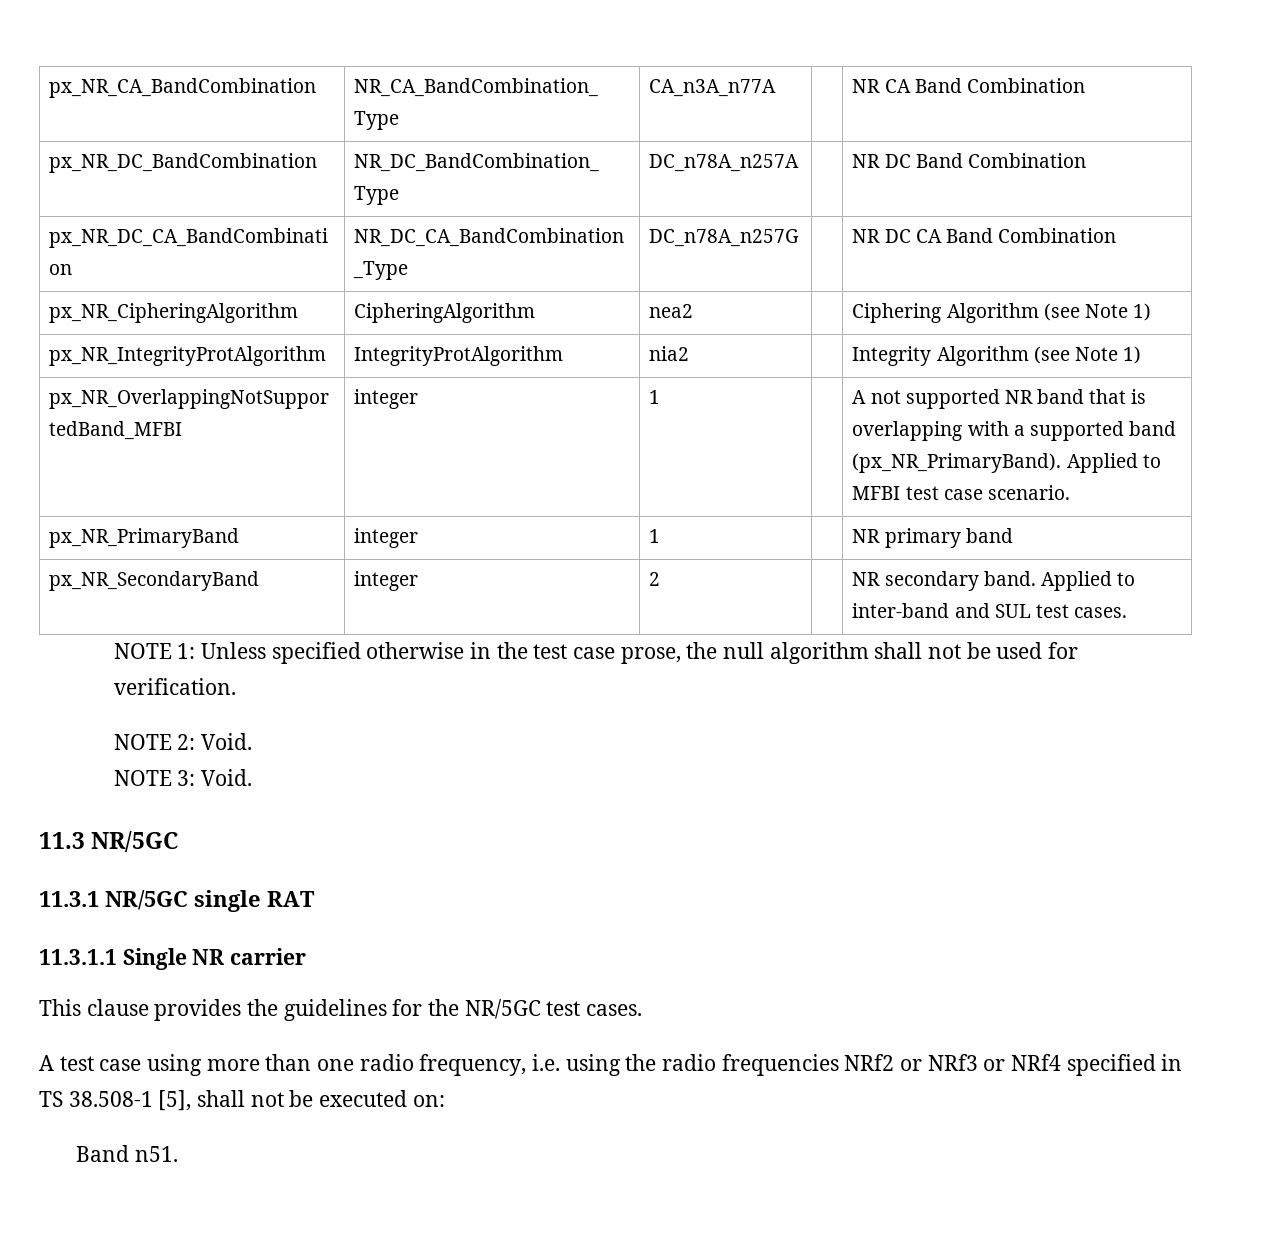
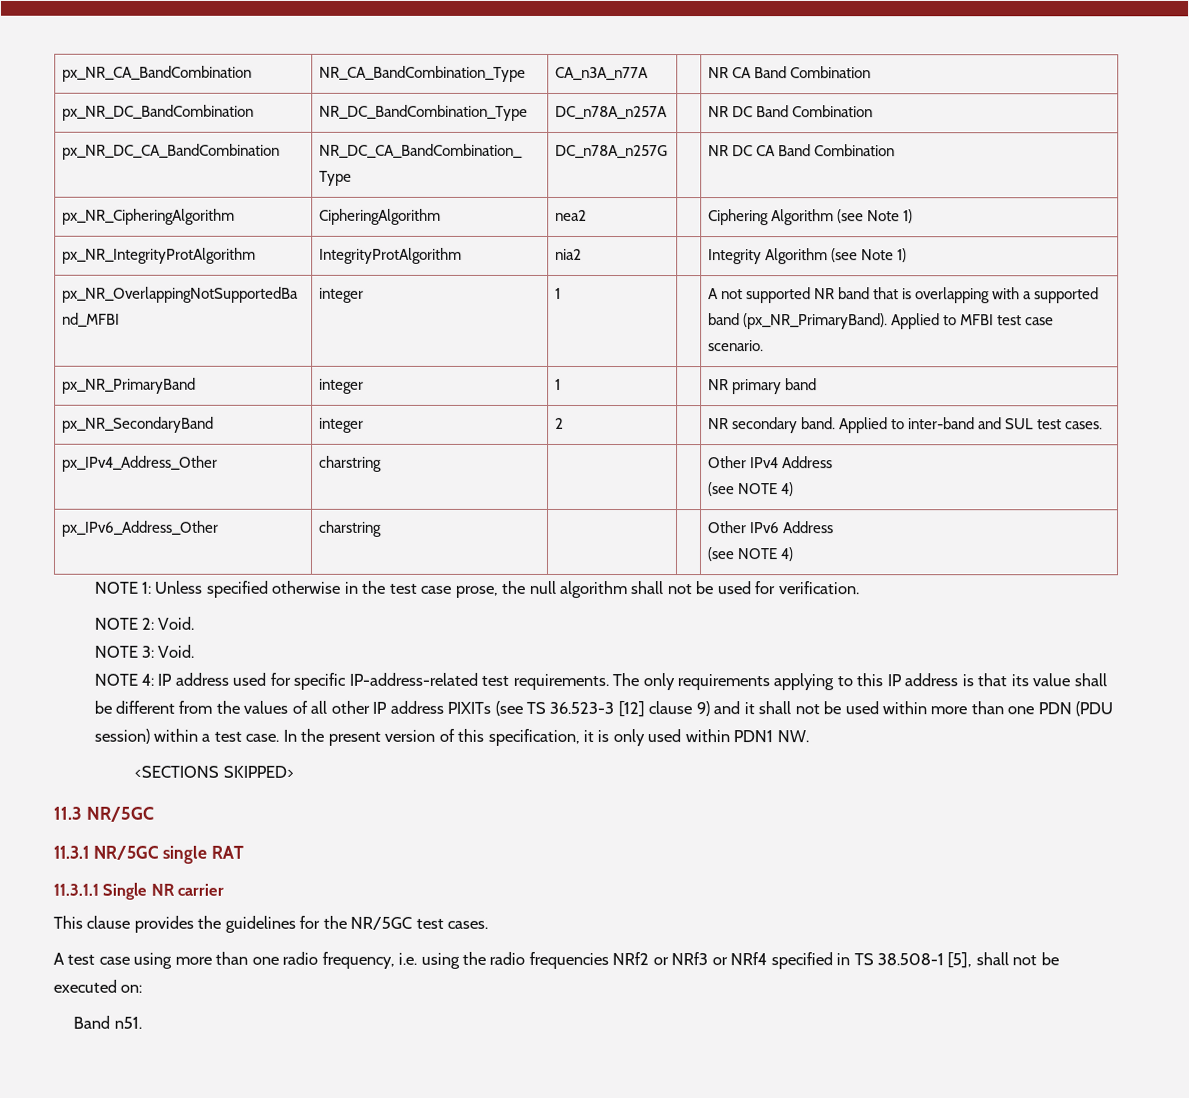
(1128, 612) none -> [61,455,218,472] [318,455,382,472] [707,456,833,469] [707,482,794,497] [61,520,219,537] [318,520,382,537] [707,521,834,534] [706,547,794,562] // px_IPv4_Address_Other | charstring | | | Other IPv4 Address // (see NOTE 4) // px_IPv6_Address_Other | charstring | | | Other IPv6 Address // (see NOTE 4)
(252, 777) none -> [93,672,1107,691] [93,700,1114,718] [93,728,809,747] [134,765,294,778] // NOTE 4: IP address used for specific IP-address-related test requirements. The only requirements applying to this IP address is that its value shall be different from the values of all other IP address PIXITs (see TS 36.523-3 [12] clause 9) and it shall not be used within more than one PDN (PDU session) within a test case. In the present version of this specification, it is only used within PDN1 NW. // <SECTIONS SKIPPED>

